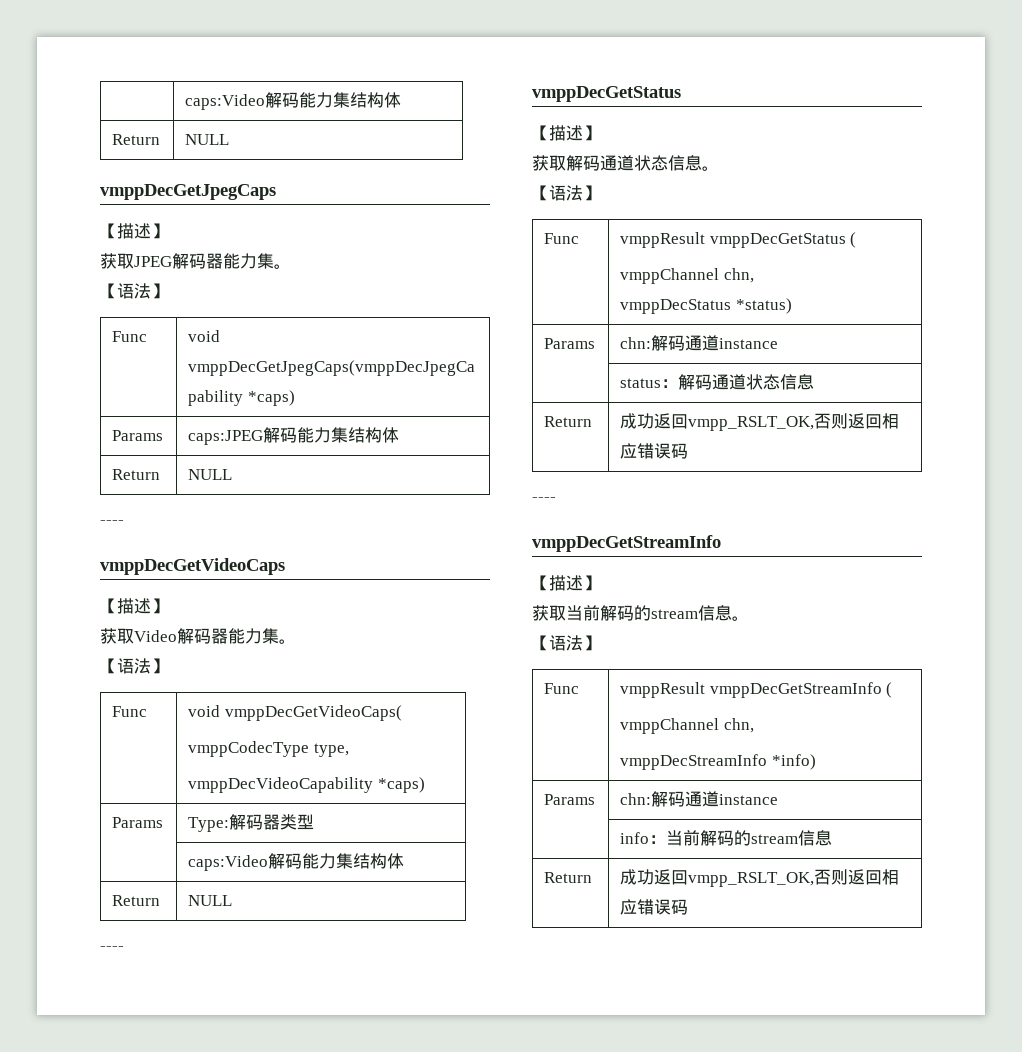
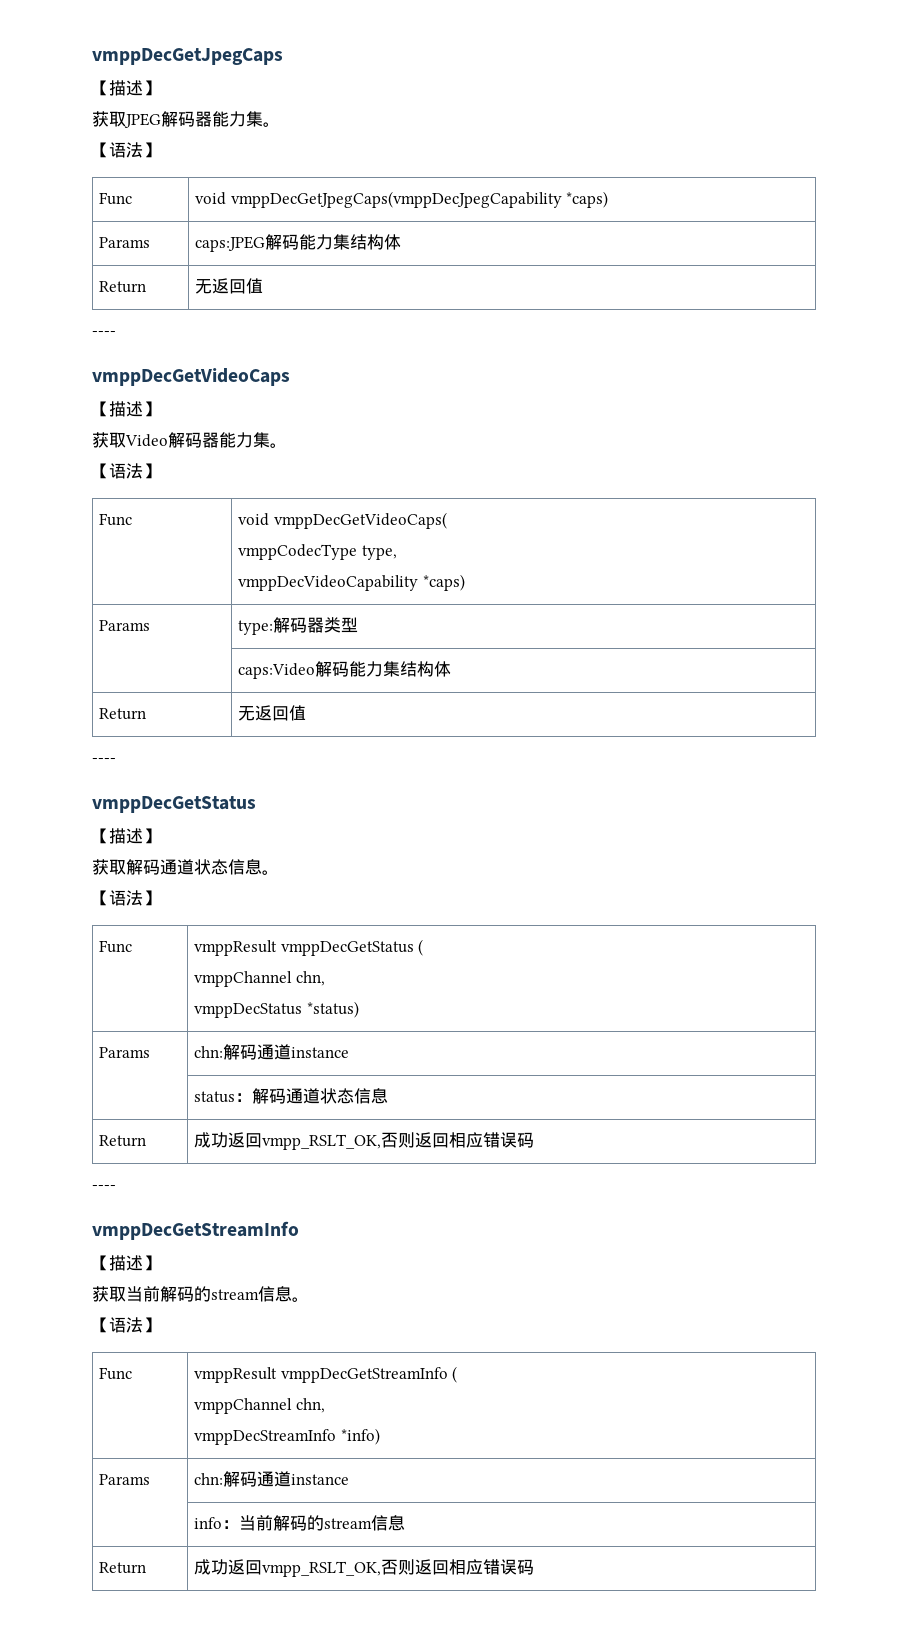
[185,92,402,110] [112,134,161,145] [185,134,230,145] | caps:Video解码能力集结构体 // Return | NULL // -> (92, 56) none
[188,469,233,480] NULL -> [195,278,264,294] 无返回值
[188,817,230,832] Type: -> [238,620,274,635] type:
[188,895,233,906] NULL -> [238,705,307,721] 无返回值

